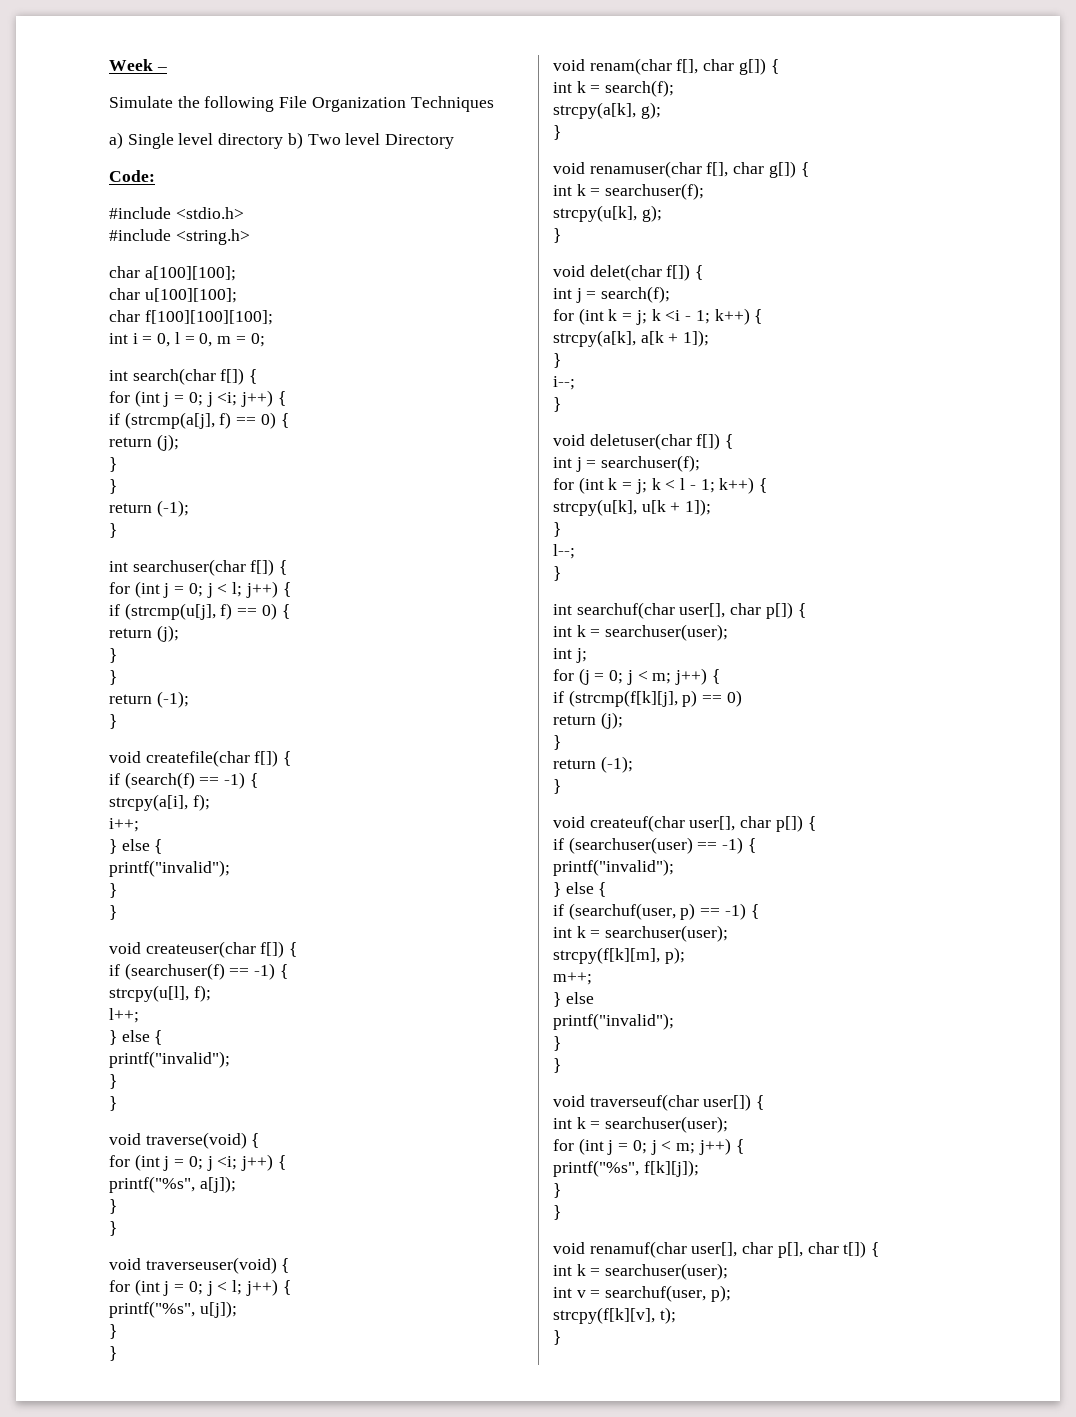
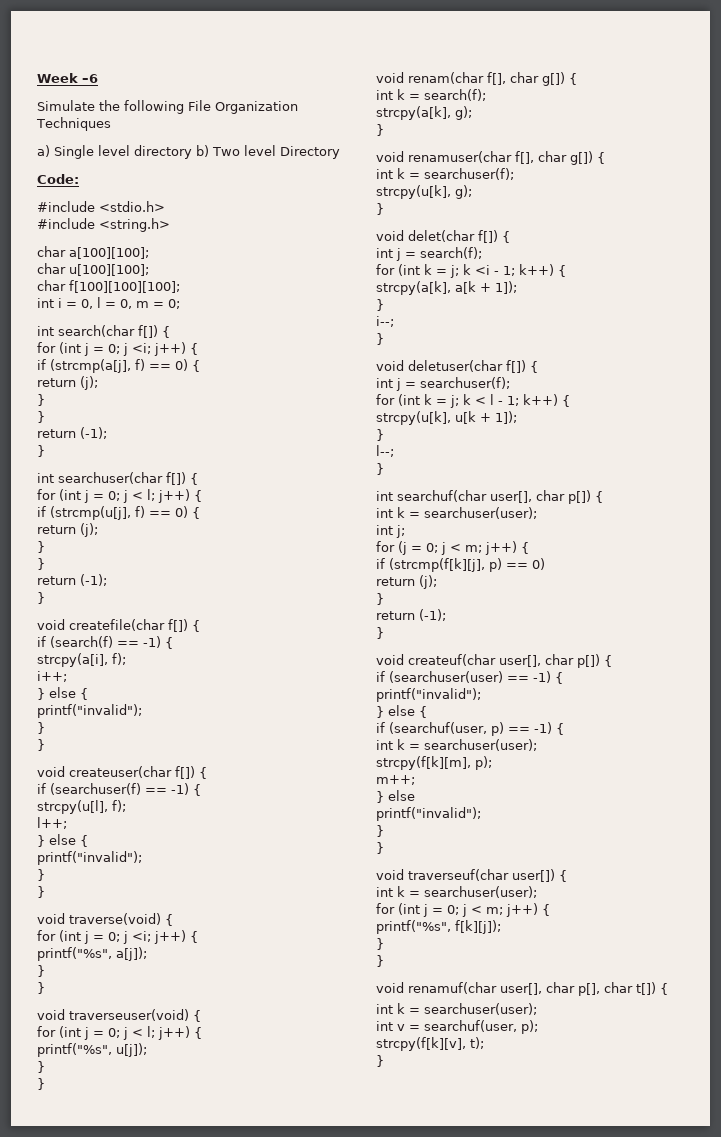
[156,67,167,71] – -> [82,74,98,83] –6

